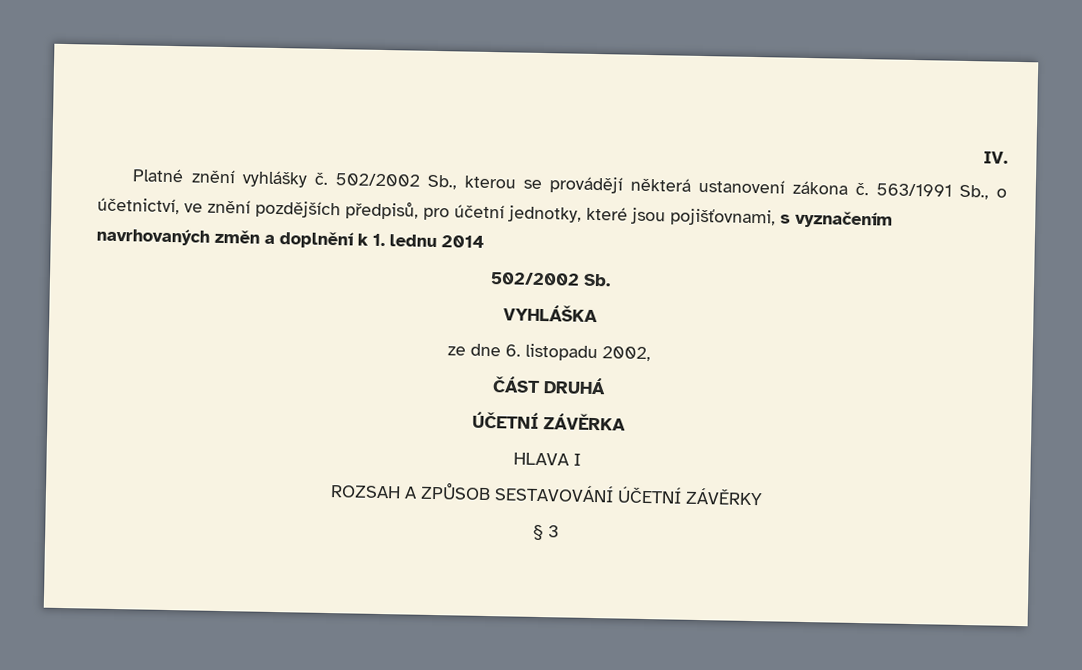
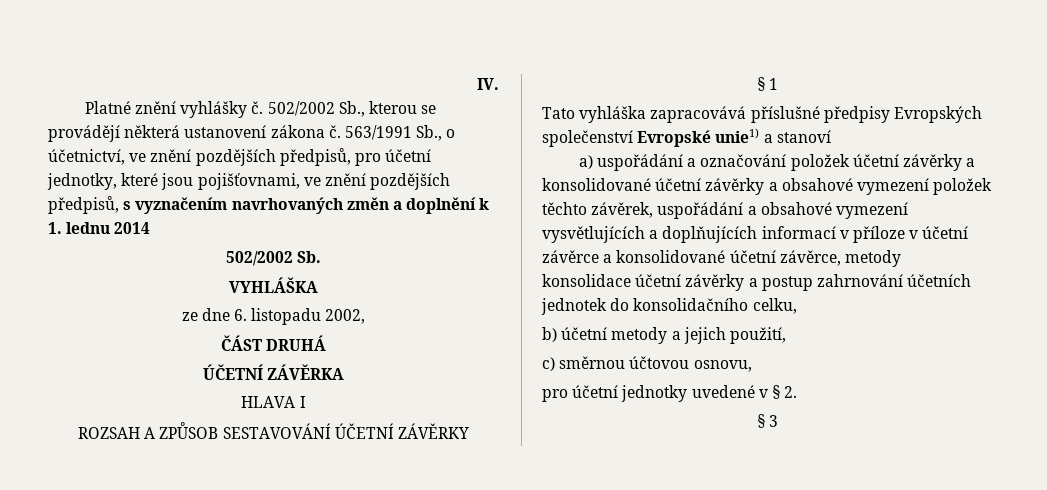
(776, 217) none -> [303,173,451,190] [48,196,119,214] ve znění pozdějších předpisů,
(763, 496) none -> [756,77,779,91] [542,106,982,123] [542,128,831,147] [578,154,976,171] [542,178,993,195] [542,202,908,219] [542,226,969,243] [542,250,901,267] [542,274,972,291] [541,298,797,315] [542,327,786,344] [542,356,752,372] [542,385,798,402] // § 1 // Tato vyhláška zapracovává příslušné předpisy Evropských společenství Evropské unie1) a stanoví // a) uspořádání a označování položek účetní závěrky a konsolidované účetní závěrky a obsahové vymezení položek těchto závěrek, uspořádání a obsahové vymezení vysvětlujících a doplňujících informací v příloze v účetní závěrce a konsolidované účetní závěrce, metody konsolidace účetní závěrky a postup zahrnování účetních jednotek do konsolidačního celku, // b) účetní metody a jejich použití, // c) směrnou účtovou osnovu, // pro účetní jednotky uvedené v § 2.

